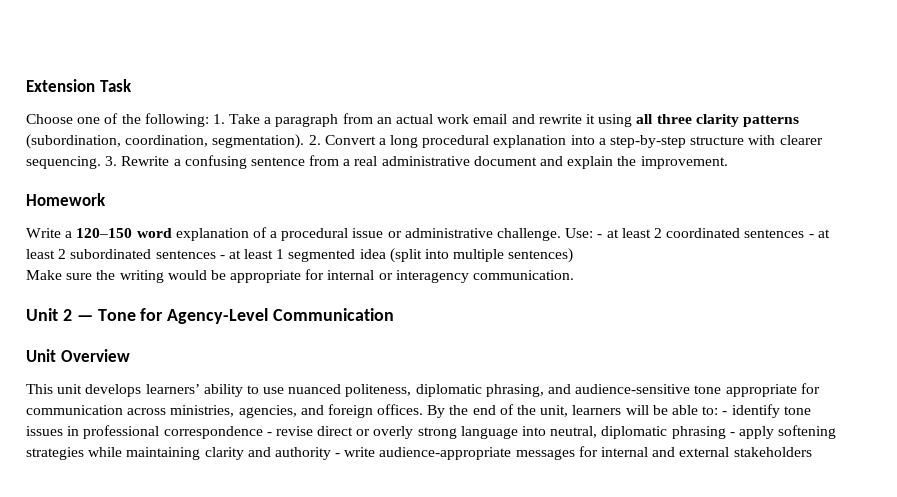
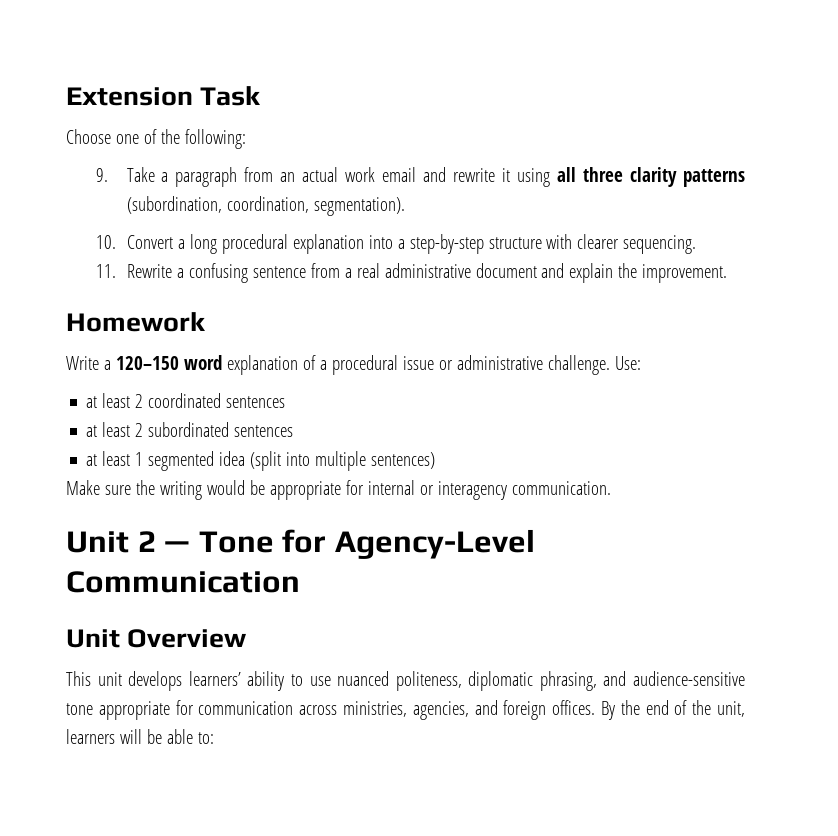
[212,114,225,124] 1. -> [96,168,109,182] // 9.
[308,135,321,145] 2. -> [96,235,117,249] // 10.
[105,156,118,166] 3. -> [96,264,117,278] // 11.
[597,234,603,238] - -> (641, 363) //
[808,234,814,238] - -> (286, 402) //
[219,255,225,259] - -> (294, 431) //
[722,404,811,418] [26,425,837,439] [26,446,812,460] - identify tone issues in professional correspondence - revise direct or overly strong language into neutral, diplomatic phrasing - apply softening strategies while maintaining clarity and authority - write audience-appropriate messages for internal and external stakeholders -> (214, 738) none

